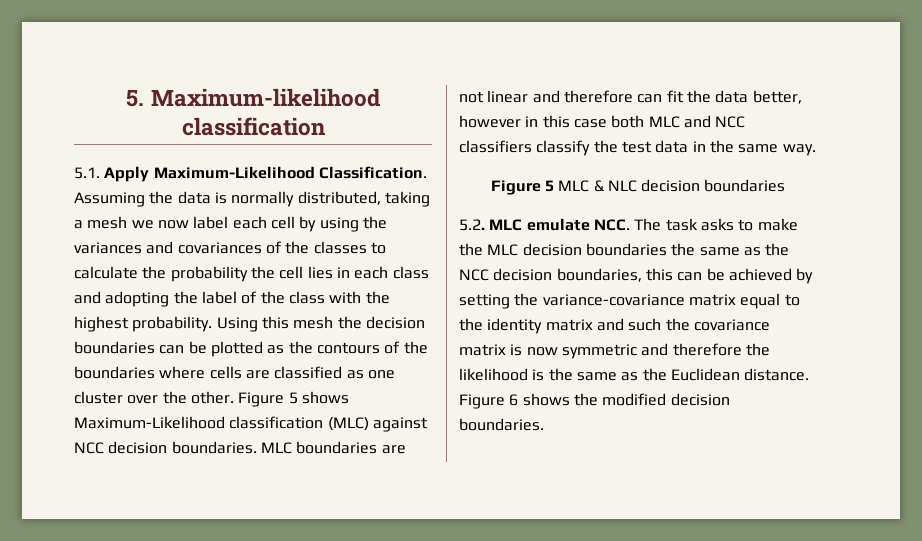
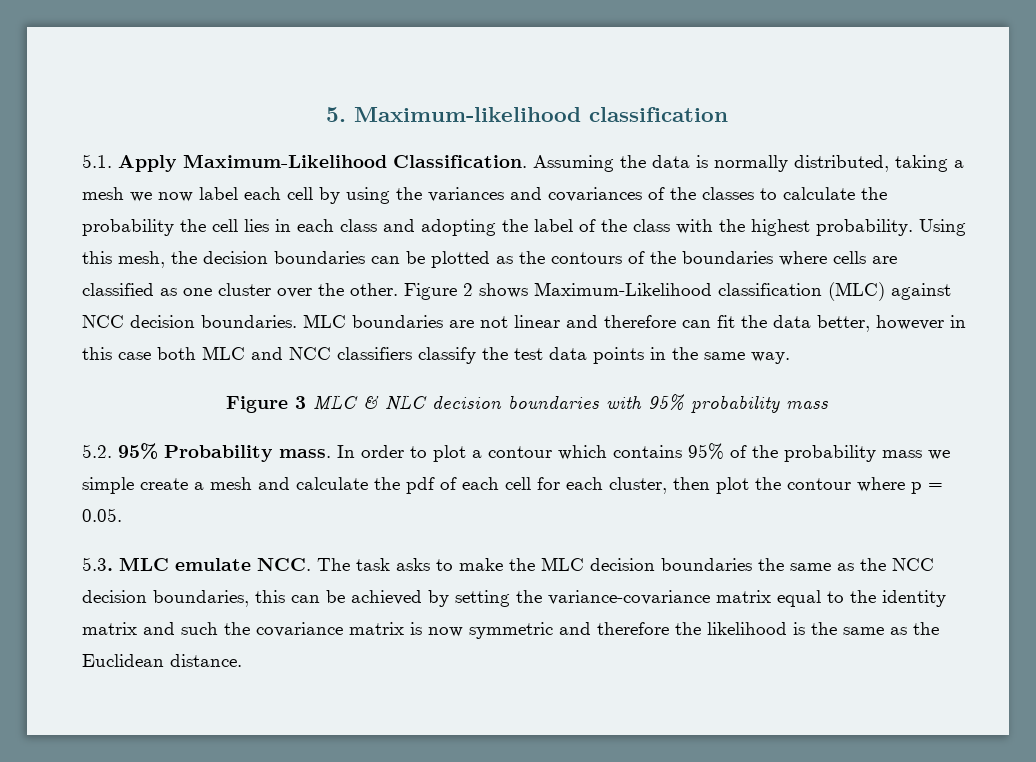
[293,316,334,329] mesh -> [118,251,165,268] mesh,
[288,392,298,404] 5 -> [463,283,473,296] 2
(689, 146) none -> [593,347,644,364] points
[544,180,554,192] 5 -> [294,396,306,409] 3
[459,219,485,231] // 5.2. -> [605,394,828,413] [82,443,950,462] [82,477,943,494] [82,508,122,522] [82,557,113,571] with 95% probability mass // 5.2. 95% Probability mass. In order to plot a contour which contains 95% of the probability mass we simple create a mesh and calculate the pdf of each cell for each cluster, then plot the contour where p = 0.05. // 5.3.
[459,393,730,409] [459,418,544,431] Figure 6 shows the modified decision boundaries. -> (242, 660) none

